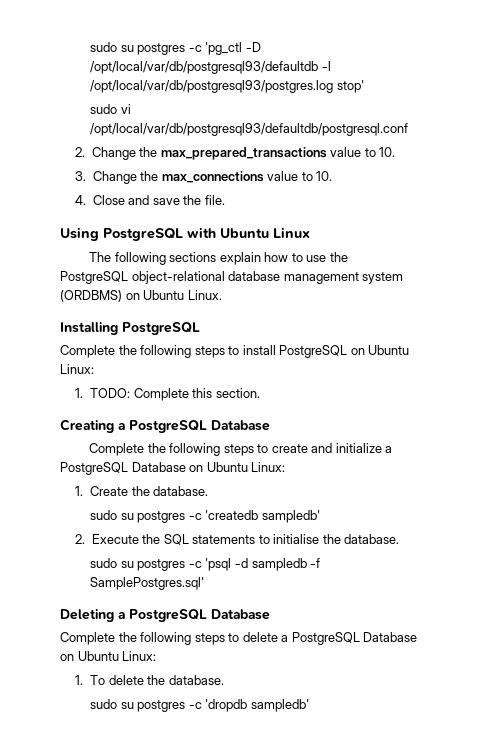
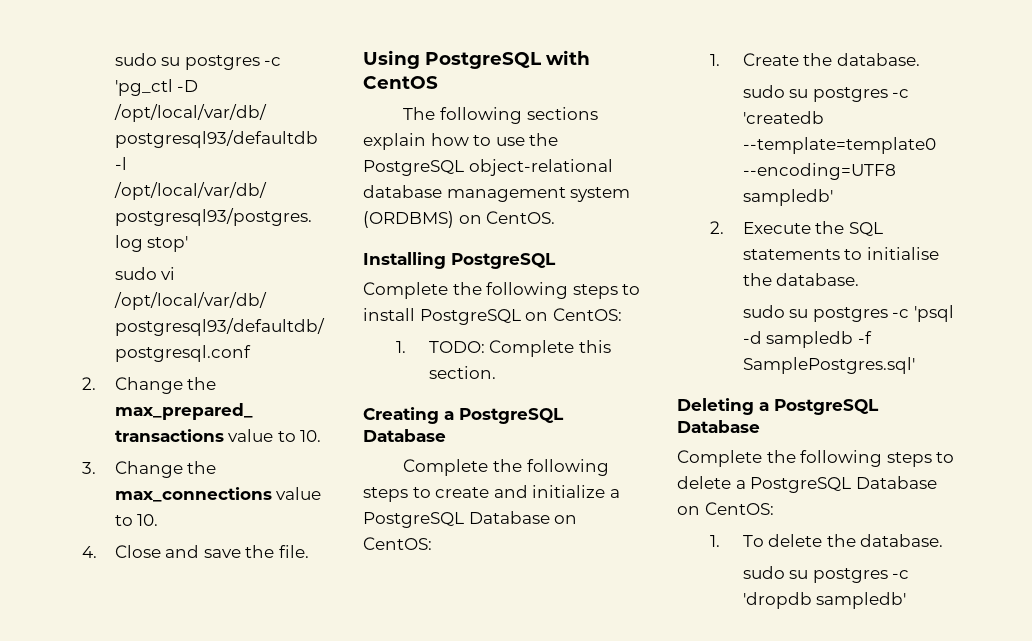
[220,227,310,238] Ubuntu Linux -> [363,76,438,89] CentOS
[143,290,222,300] Ubuntu Linux. -> [486,211,556,224] CentOS.
[368,345,410,355] [60,364,94,374] Ubuntu Linux: -> [552,308,622,321] CentOS:
[206,462,286,472] Ubuntu Linux: -> [363,537,432,550] CentOS:
(259, 515) none -> [742,137,936,154] [742,163,896,180] --template=template0 --encoding=UTF8
[77,651,157,661] Ubuntu Linux: -> [704,502,774,515] CentOS:

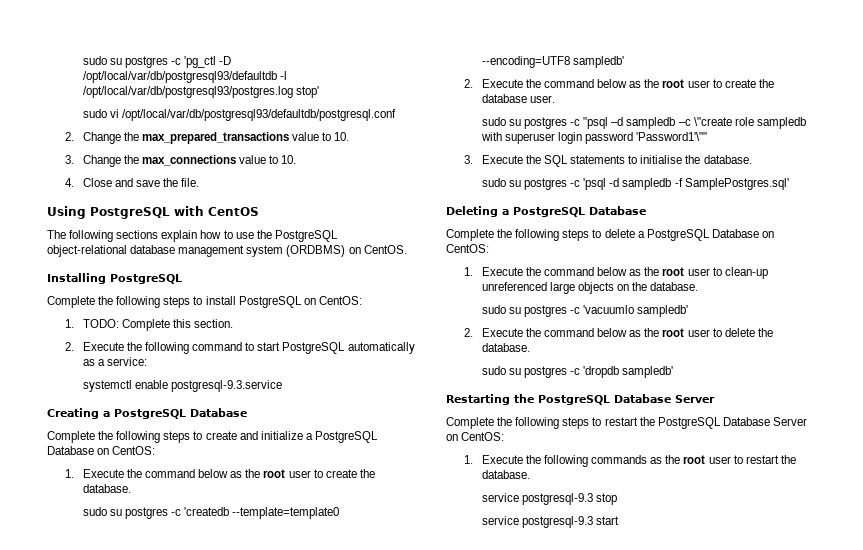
(496, 372) none -> [64,342,415,354] [82,357,148,366] [82,380,283,392] // 2. Execute the following command to start PostgreSQL automatically as a service: // systemctl enable postgresql-9.3.service
[742,53,799,66] Create -> [82,469,357,478] Execute the command below as the root user to create
(845, 227) none -> [544,79,774,88] [481,94,555,103] [481,117,806,129] [480,132,708,144] [463,155,541,164] command below as the root user to create the database user. // sudo su postgres -c "psql –d sampledb –c \"create role sampledb with superuser login password 'Password1'\"" // 3. Execute the
[742,535,764,547] To -> [481,267,768,279] [481,282,699,294] [481,305,689,317] [463,328,722,337] Execute the command below as the root user to clean-up unreferenced large objects on the database. // sudo su postgres -c 'vacuumlo sampledb' // 2. Execute the command below as the root user to
(907, 600) none -> [446,394,715,405] [446,417,807,429] [446,432,505,441] [463,455,796,467] [481,470,530,479] [481,493,618,505] [481,516,620,528] // Restarting the PostgreSQL Database Server // Complete the following steps to restart the PostgreSQL Database Server on CentOS: // 1. Execute the following commands as the root user to restart the database. // service postgresql-9.3 stop // service postgresql-9.3 start

